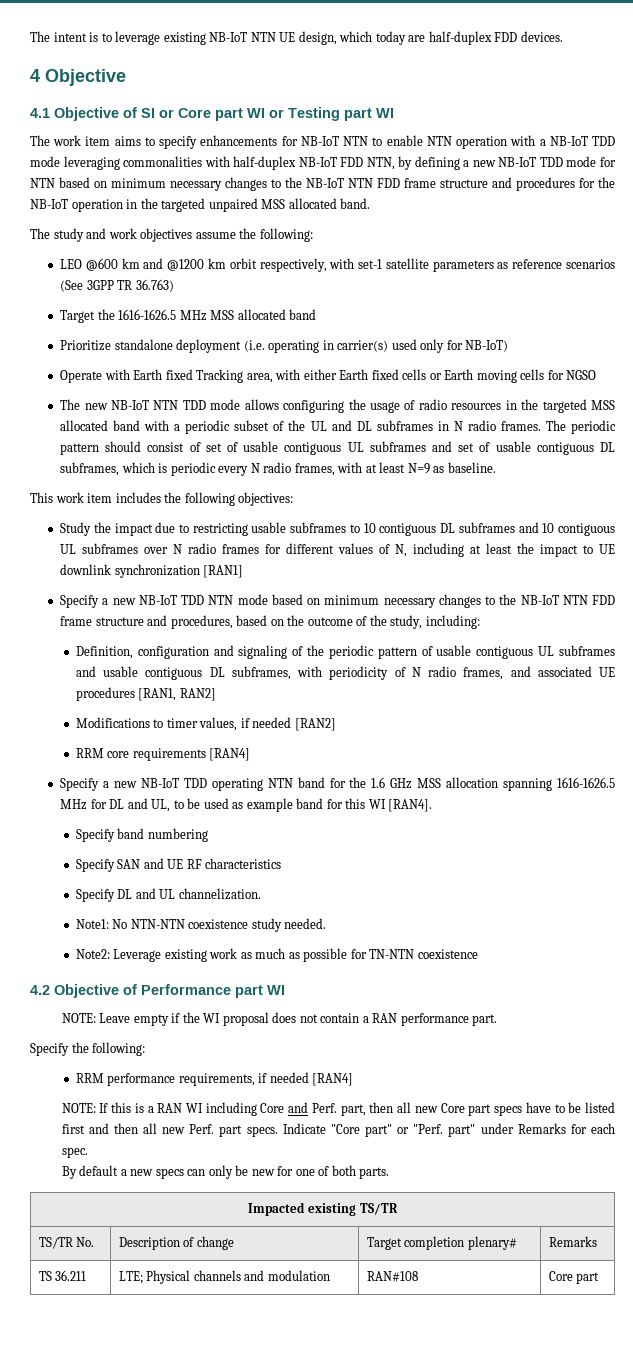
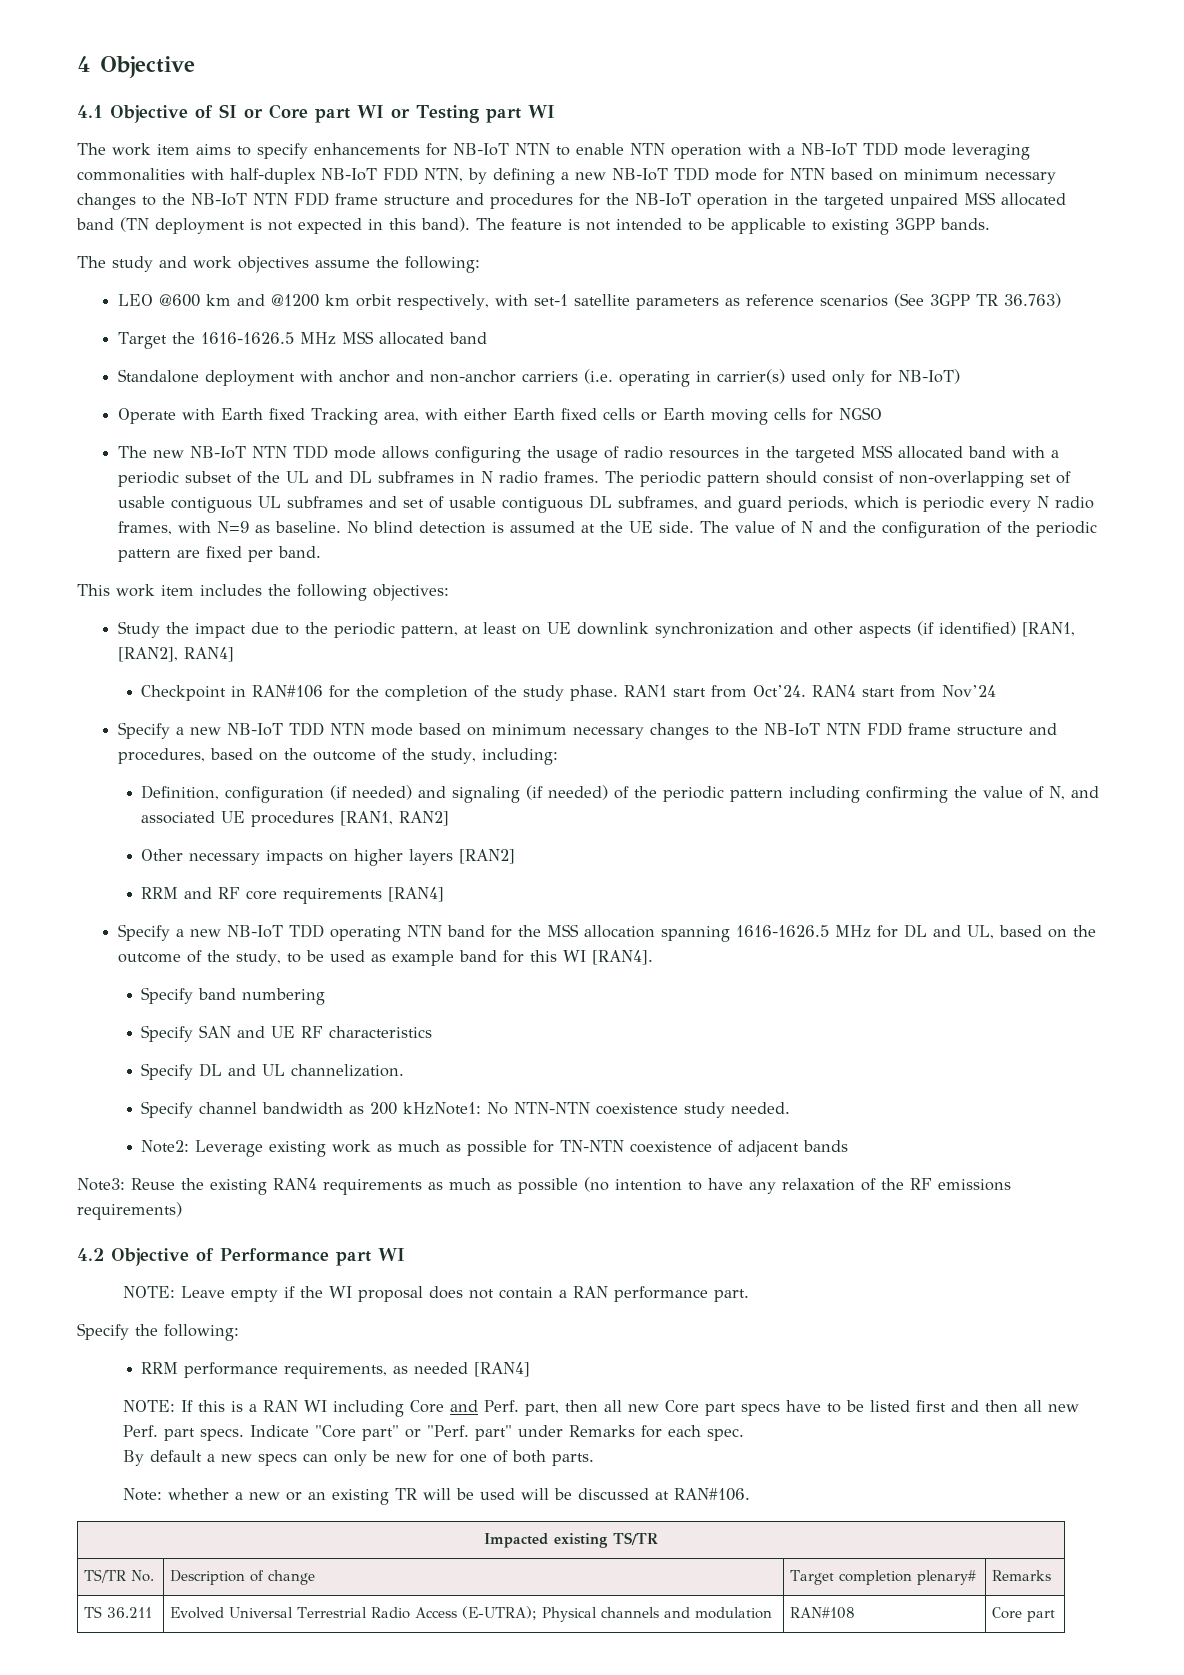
[30,31,563,45] The intent is to leverage existing NB-IoT NTN UE design, which today are half-duplex FDD devices. // -> (77, 64) none
[340,198,371,209] band. -> [76,217,990,235] band (TN deployment is not expected in this band). The feature is not intended to be applicable to existing 3GPP bands.
[60,339,242,353] Prioritize standalone deployment -> [118,369,579,386] Standalone deployment with anchor and non-anchor carriers
(201, 447) none -> [899,471,1025,488] non-overlapping
(120, 469) none -> [704,496,849,513] and guard periods,
[365,462,406,473] at least -> (212, 527) none
(496, 467) none -> [347,521,1098,538] [118,546,322,562] No blind detection is assumed at the UE side. The value of N and the configuration of the periodic pattern are fixed per band.
[192,522,616,536] [60,543,615,557] [60,564,244,578] restricting usable subframes to 10 contiguous DL subframes and 10 contiguous UL subframes over N radio frames for different values of N, including at least the impact to UE downlink synchronization [RAN1] -> [305,621,1076,638] [118,647,235,662] [141,685,997,701] the periodic pattern, at least on UE downlink synchronization and other aspects (if identified) [RAN1, [RAN2], RAN4] // Checkpoint in RAN#106 for the completion of the study phase. RAN1 start from Oct’24. RAN4 start from Nov’24
[213,645,616,659] [75,666,504,680] and signaling of the periodic pattern of usable contiguous UL subframes and usable contiguous DL subframes, with periodicity of N radio frames, -> [330,785,1066,803] (if needed) and signaling (if needed) of the periodic pattern including confirming the value of N,
[75,717,292,731] Modifications to timer values, if needed -> [141,849,454,866] Other necessary impacts on higher layers
(104, 753) none -> [184,887,241,899] and RF
[371,777,413,789] 1.6 GHz -> (542, 931) none
(171, 805) none -> [999,925,1097,938] [118,950,282,966] based on the outcome of the study,
[75,919,109,929] Note1: -> [141,1101,482,1118] Specify channel bandwidth as 200 kHzNote1:
(478, 954) none -> [718,1140,849,1157] [77,1177,1011,1195] [77,1202,182,1220] of adjacent bands // Note3: Reuse the existing RAN4 requirements as much as possible (no intention to have any relaxation of the RF emissions requirements)
[258,1073,268,1083] if -> [393,1366,409,1374] as
(390, 1173) none -> [123,1488,751,1505] // Note: whether a new or an existing TR will be used will be discussed at RAN#106.
[118,1271,143,1284] LTE; -> [170,1606,538,1620] Evolved Universal Terrestrial Radio Access (E-UTRA);

